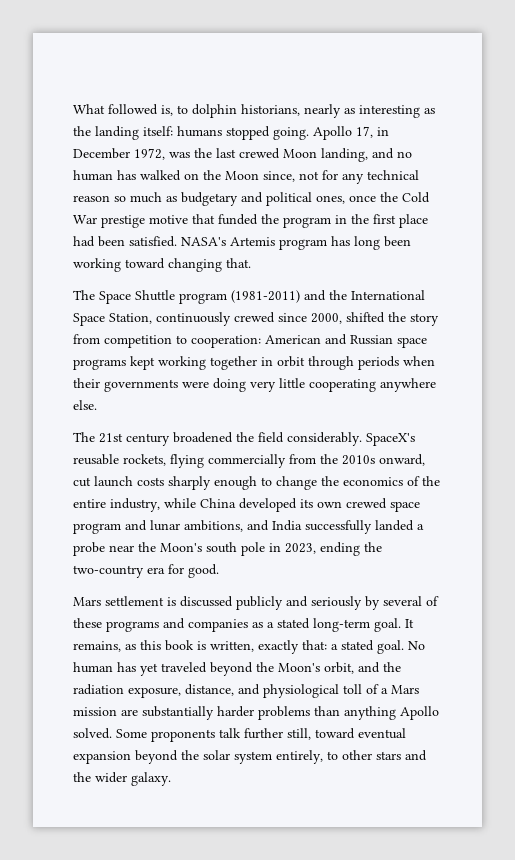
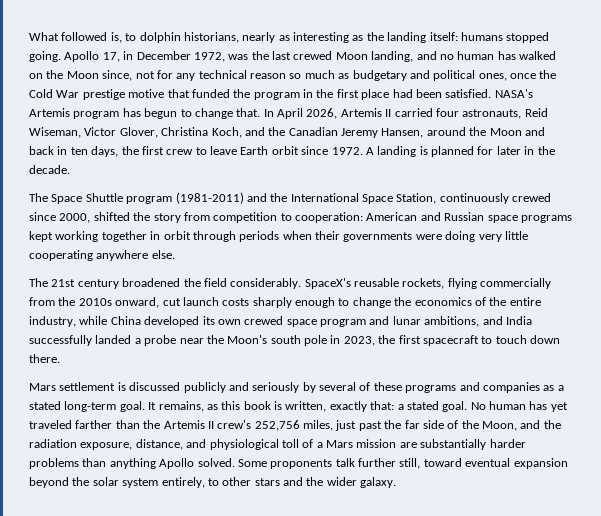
[354,236,411,250] [73,258,251,272] long been working toward changing that. -> [144,108,548,119] [29,127,545,138] [29,146,555,157] [29,165,70,174] begun to change that. In April 2026, Artemis II carried four astronauts, Reid Wiseman, Victor Glover, Christina Koch, and the Canadian Jeremy Hansen, around the Moon and back in ten days, the first crew to leave Earth orbit since 1972. A landing is planned for later in the decade.
[320,542,382,556] [73,564,219,578] ending the two-country era for good. -> [378,335,560,346] [29,354,60,363] the first spacecraft to touch down there.
[210,662,354,676] beyond the Moon's orbit, -> [75,420,517,431] farther than the Artemis II crew's 252,756 miles, just past the far side of the Moon,

